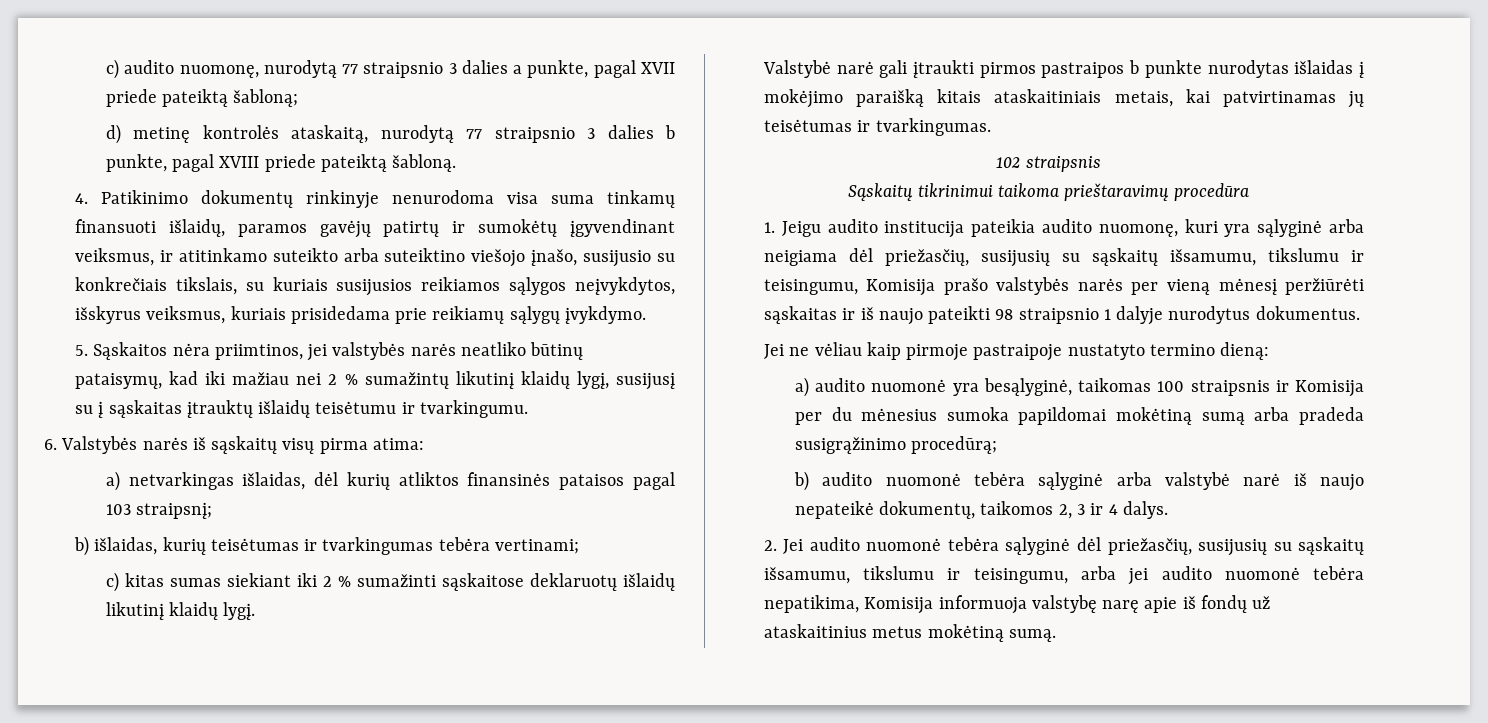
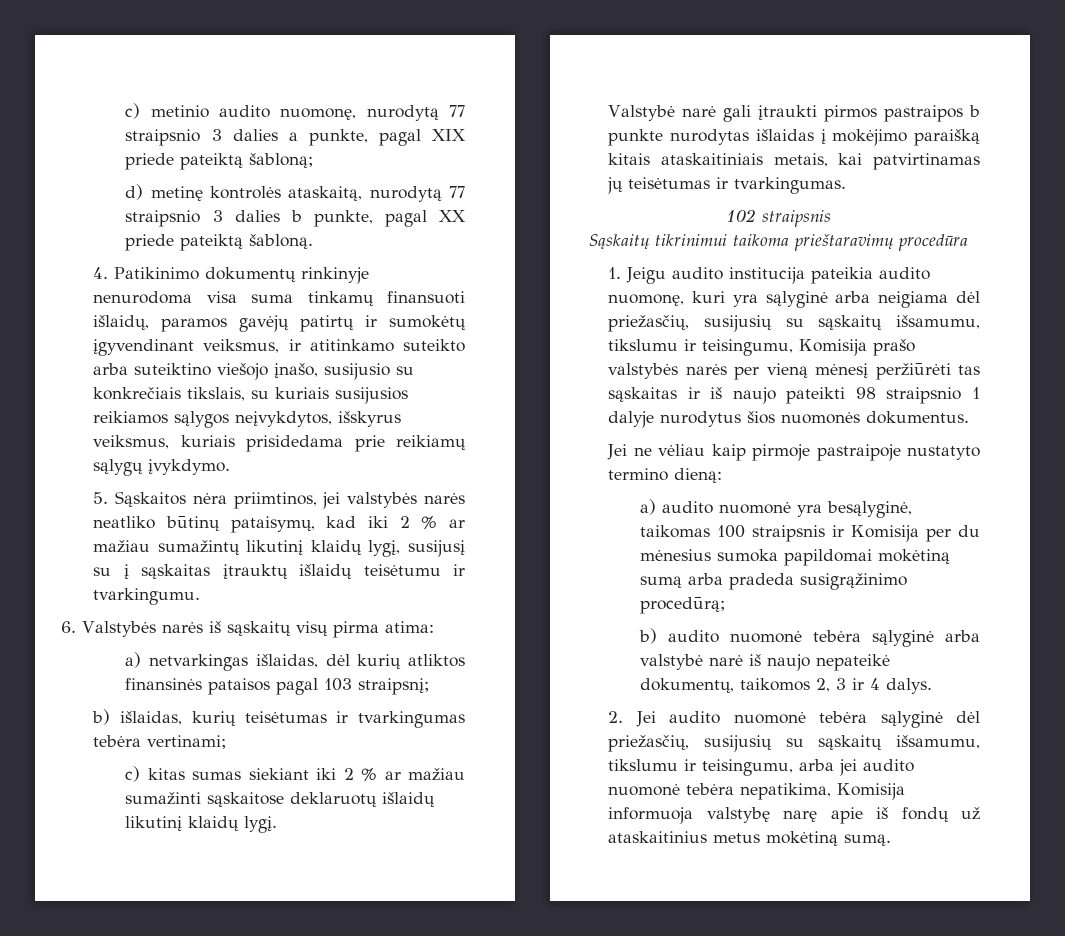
[105,59,119,79] c) -> [125,103,209,119] c) metinio
[641,62,676,74] XVII -> [432,129,466,141] XIX
[219,156,260,168] XVIII -> [439,210,466,222] XX
[232,372,358,385] mažiau nei 2 % -> [399,516,465,529] [93,540,151,552] 2 % ar mažiau
(351, 581) none -> [384,768,465,780] ar mažiau
(1364, 286) none -> [958,365,980,375] tas
(1251, 315) none -> [747,411,861,424] šios nuomonės

